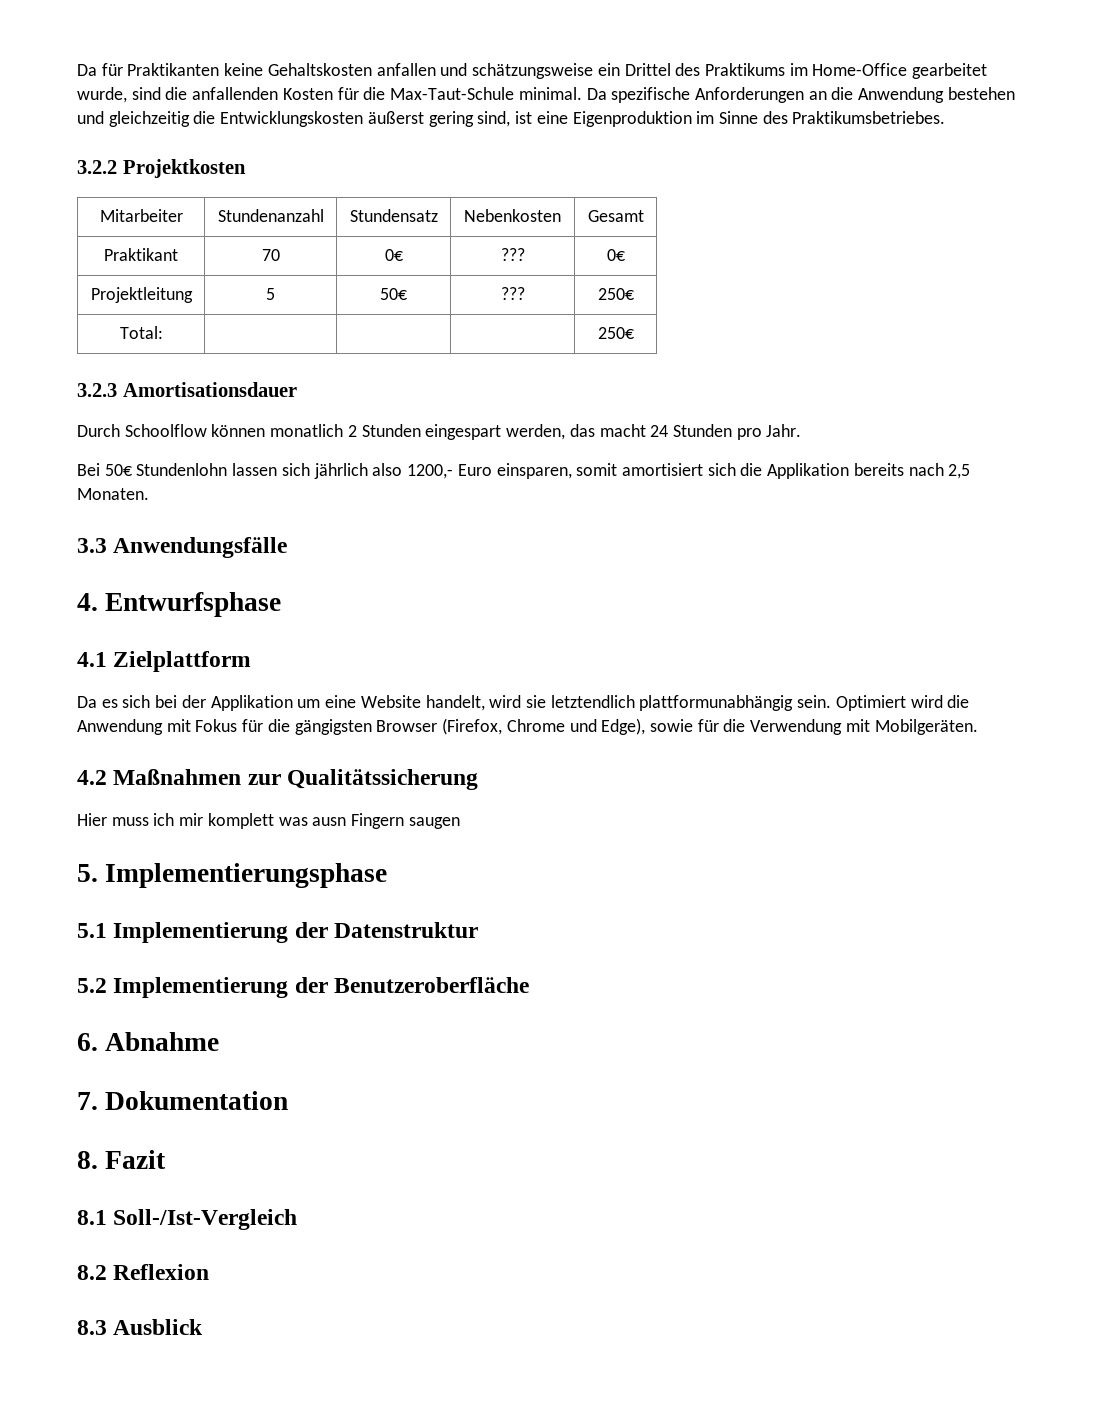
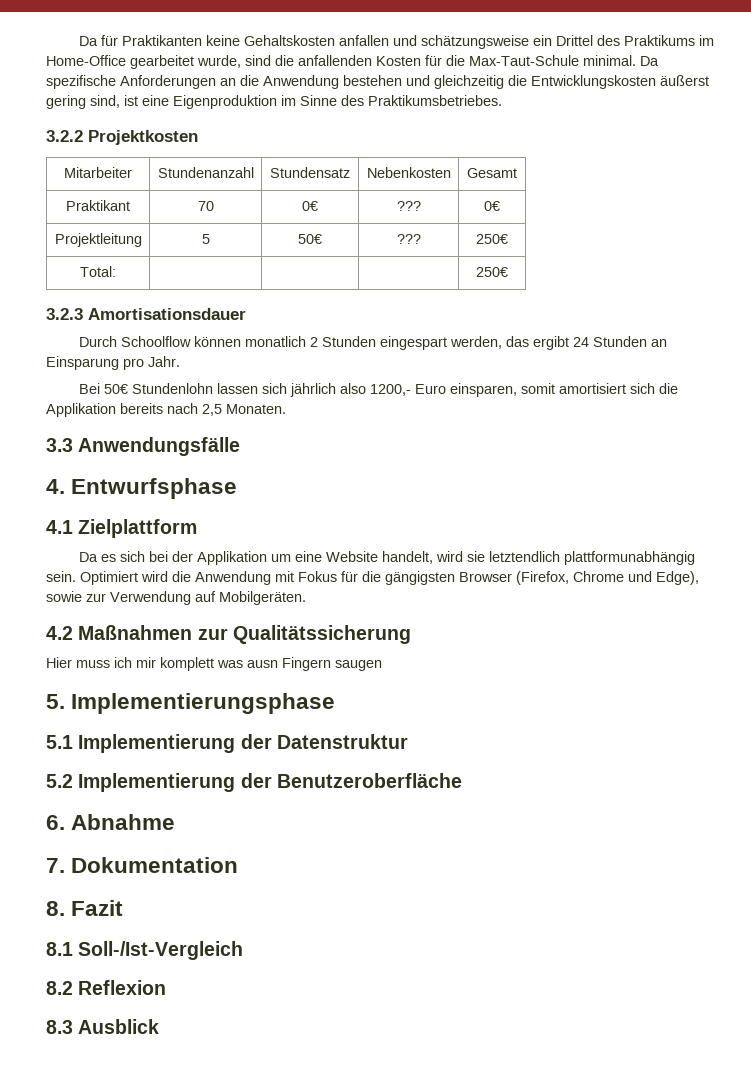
[599,424,646,437] macht -> [532,336,569,350] ergibt
(732, 430) none -> [650,339,667,347] [46,356,119,370] an Einsparung
[697,719,870,735] für die Verwendung mit -> [86,591,216,605] zur Verwendung auf

